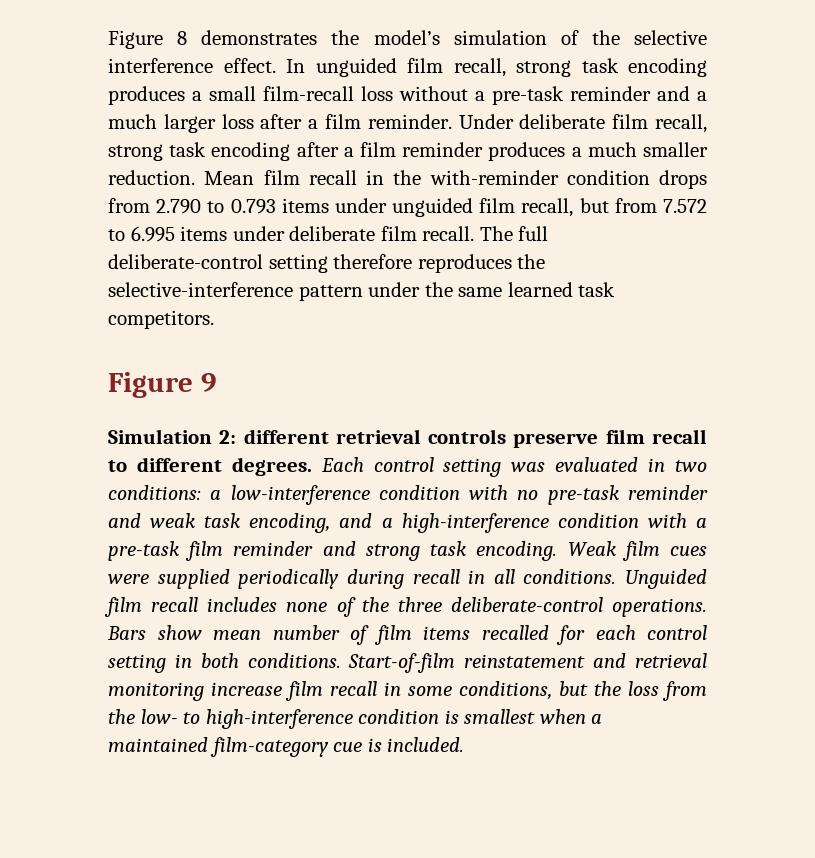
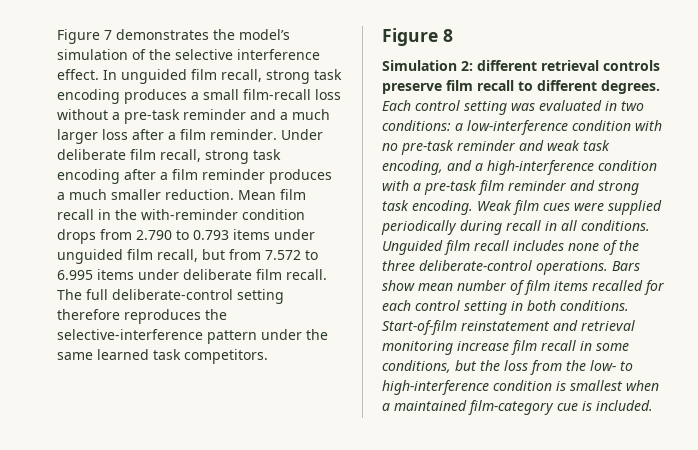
[108,30,188,49] Figure 8 -> [57,29,112,44] Figure 7
[200,373,216,392] 9 -> [443,29,453,42] 8

